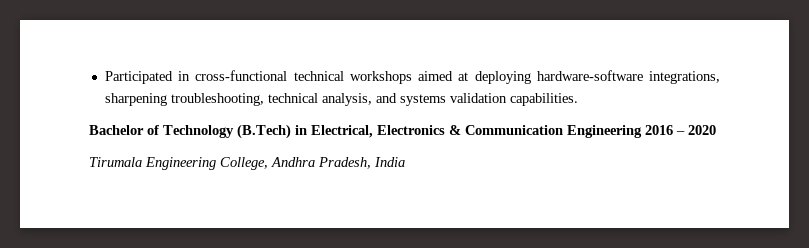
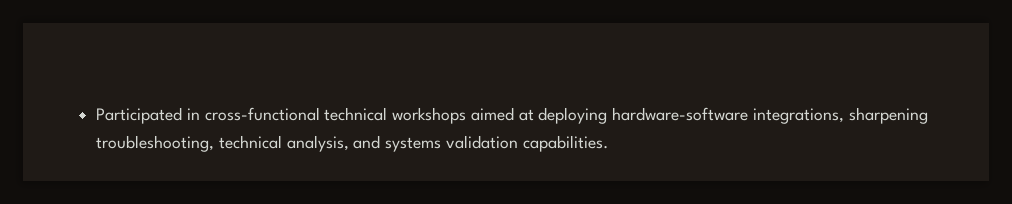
[89,124,716,139] [89,157,405,170] // Bachelor of Technology (B.Tech) in Electrical, Electronics & Communication Engineering 2016 – 2020 // Tirumala Engineering College, Andhra Pradesh, India -> (608, 143) none

